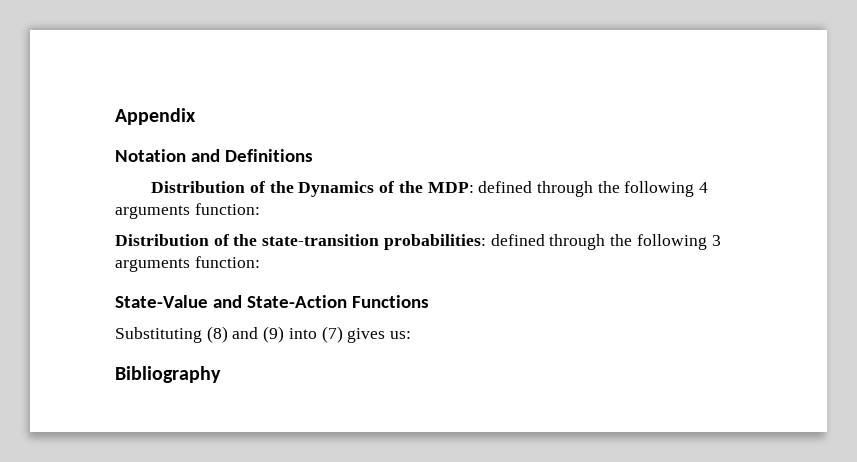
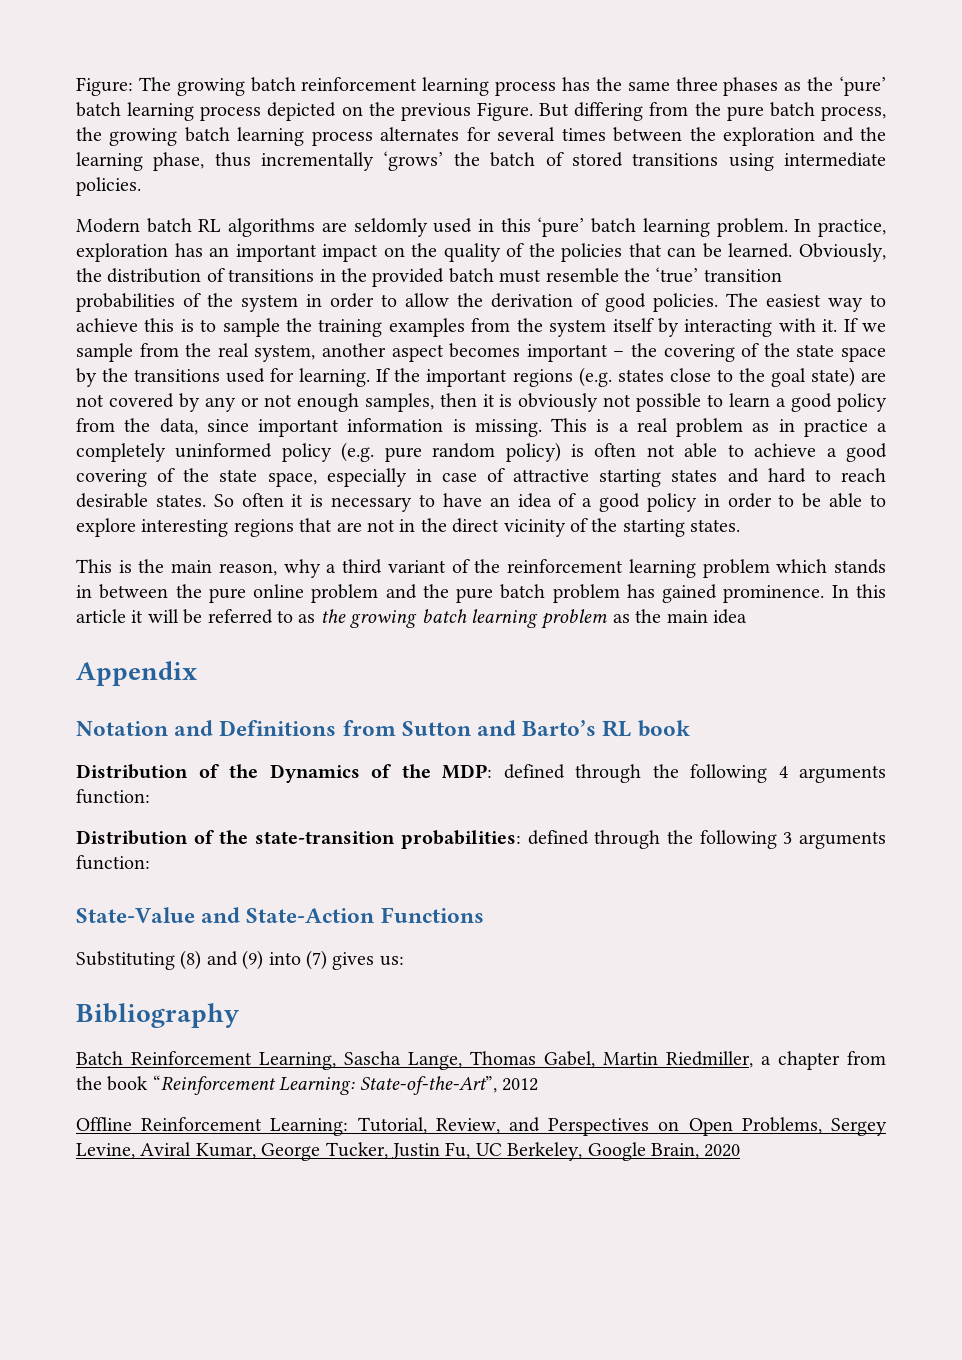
[115,108,196,125] [115,149,313,162] Appendix // Notation and Definitions -> [76,76,887,96] [76,102,886,121] [76,127,886,146] [76,151,887,171] [76,177,141,196] [76,217,886,237] [76,243,886,262] [76,267,782,287] [76,293,886,312] [76,318,886,337] [76,343,887,362] [76,367,886,387] [76,393,888,412] [76,418,887,437] [76,442,888,462] [76,468,886,487] [76,493,887,512] [76,518,741,537] [76,559,887,578] [76,584,886,603] [76,609,747,629] [76,661,197,686] [76,720,690,737] Figure: The growing batch reinforcement learning process has the same three phases as the ‘pure’ batch learning process depicted on the previous Figure. But differing from the pure batch process, the growing batch learning process alternates for several times between the exploration and the learning phase, thus incrementally ‘grows’ the batch of stored transitions using intermediate policies. // Modern batch RL algorithms are seldomly used in this ‘pure’ batch learning problem. In practice, exploration has an important impact on the quality of the policies that can be learned. Obviously, the distribution of transitions in the provided batch must resemble the ‘true’ transition probabilities of the system in order to allow the derivation of good policies. The easiest way to achieve this is to sample the training examples from the system itself by interacting with it. If we sample from the real system, another aspect becomes important – the covering of the state space by the transitions used for learning. If the important regions (e.g. states close to the goal state) are not covered by any or not enough samples, then it is obviously not possible to learn a good policy from the data, since important information is missing. This is a real problem as in practice a completely uninformed policy (e.g. pure random policy) is often not able to achieve a good covering of the state space, especially in case of attractive starting states and hard to reach desirable states. So often it is necessary to have an idea of a good policy in order to be able to explore interesting regions that are not in the direct vicinity of the starting states. // This is the main reason, why a third variant of the reinforcement learning problem which stands in between the pure online problem and the pure batch problem has gained prominence. In this article it will be referred to as the growing batch learning problem as the main idea // Appendix // Notation and Definitions from Sutton and Barto’s RL book
(221, 374) none -> [76,1051,886,1070] [76,1075,538,1095] [76,1117,888,1136] [76,1142,741,1161] // Batch Reinforcement Learning, Sascha Lange, Thomas Gabel, Martin Riedmiller, a chapter from the book “Reinforcement Learning: State-of-the-Art”, 2012 // Offline Reinforcement Learning: Tutorial, Review, and Perspectives on Open Problems, Sergey Levine, Aviral Kumar, George Tucker, Justin Fu, UC Berkeley, Google Brain, 2020

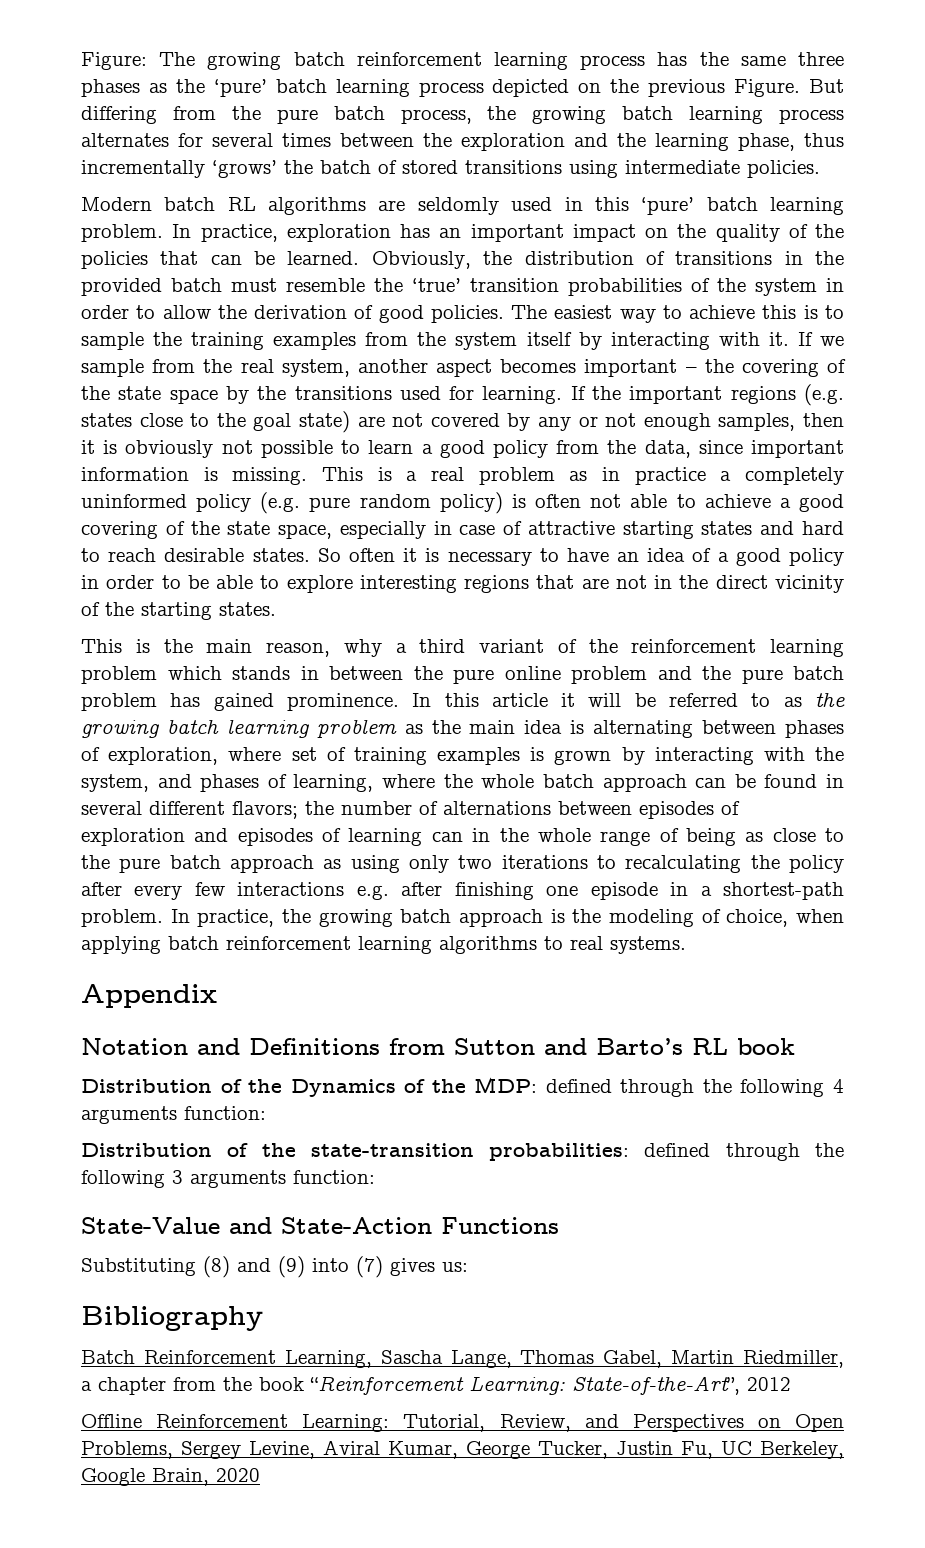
(747, 616) none -> [570,720,845,738] [81,747,844,765] [81,774,845,792] [81,801,740,819] [81,828,844,846] [81,855,845,873] [81,882,844,900] [81,909,844,927] [81,936,686,954] is alternating between phases of exploration, where set of training examples is grown by interacting with the system, and phases of learning, where the whole batch approach can be found in several different flavors; the number of alternations between episodes of exploration and episodes of learning can in the whole range of being as close to the pure batch approach as using only two iterations to recalculating the policy after every few interactions e.g. after finishing one episode in a shortest-path problem. In practice, the growing batch approach is the modeling of choice, when applying batch reinforcement learning algorithms to real systems.

